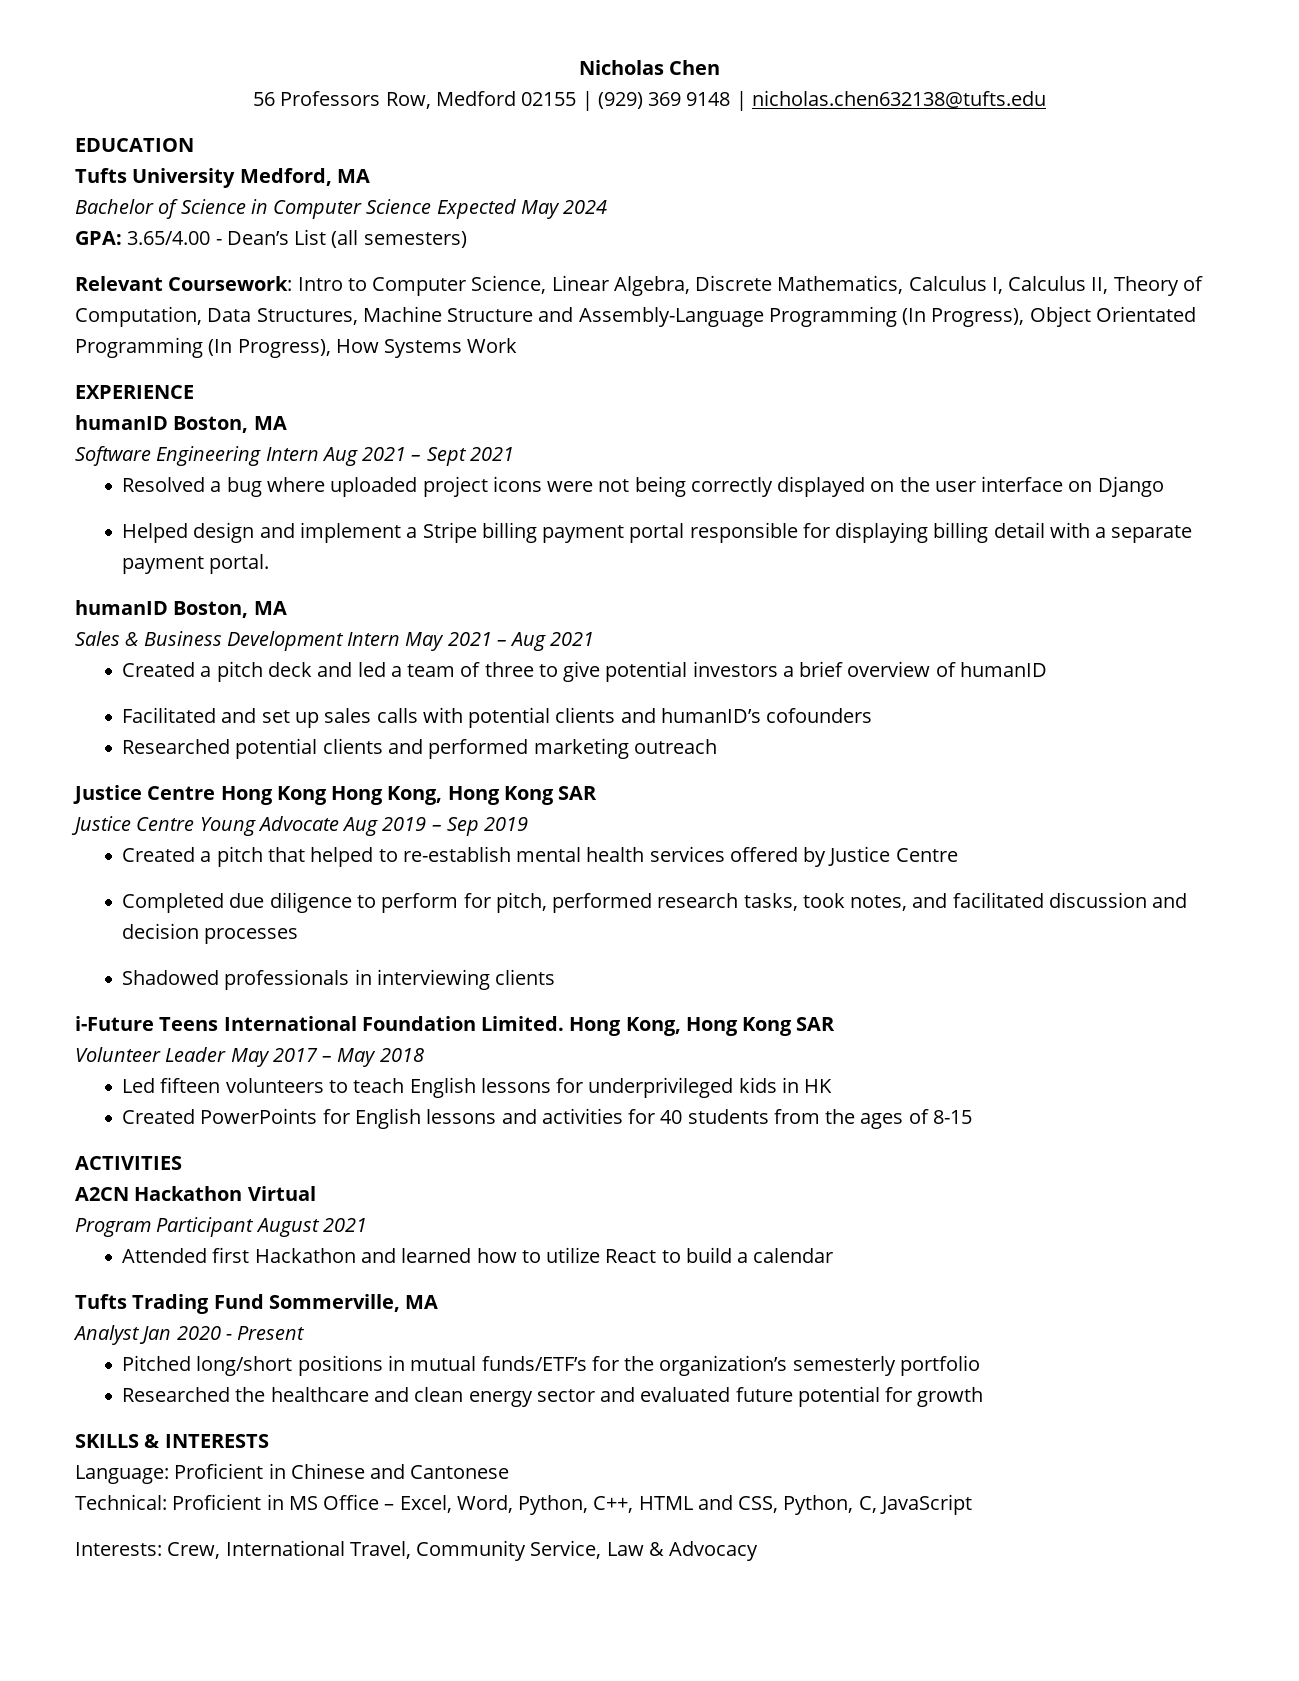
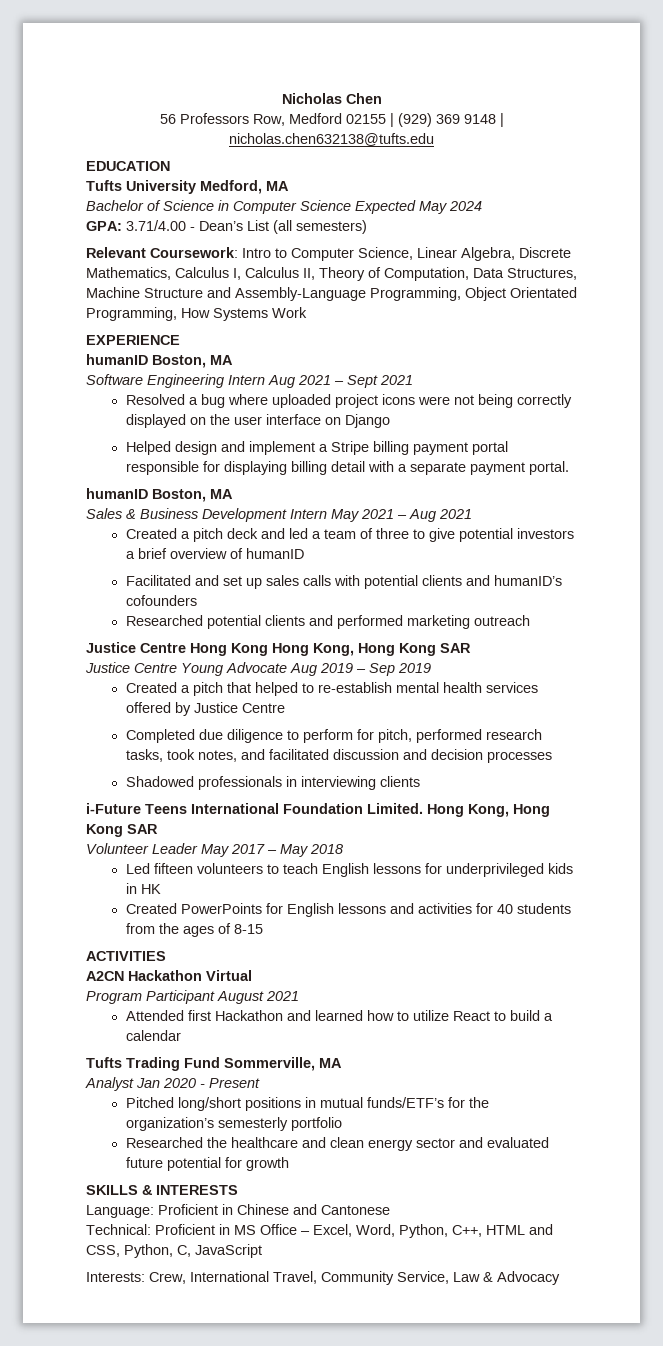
[127,231,211,245] 3.65/4.00 -> [126,220,186,231] 3.71/4.00
[768,306,1196,327] [75,337,331,358] Programming (In Progress), Object Orientated Programming (In Progress), -> [370,287,577,301] [86,307,177,321] Programming, Object Orientated Programming,

